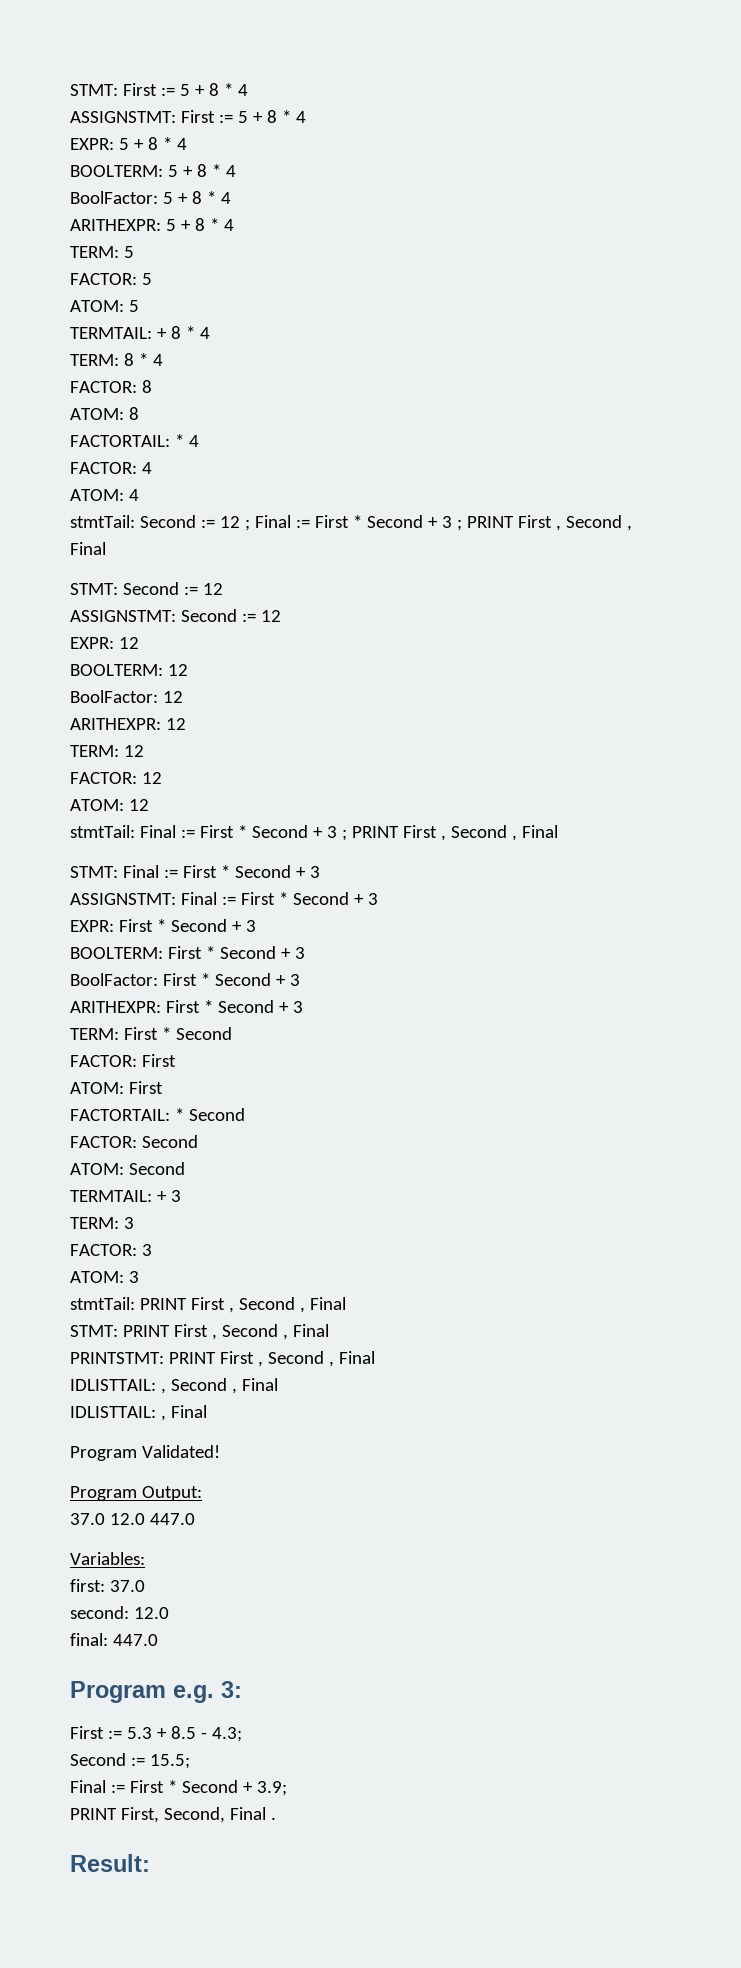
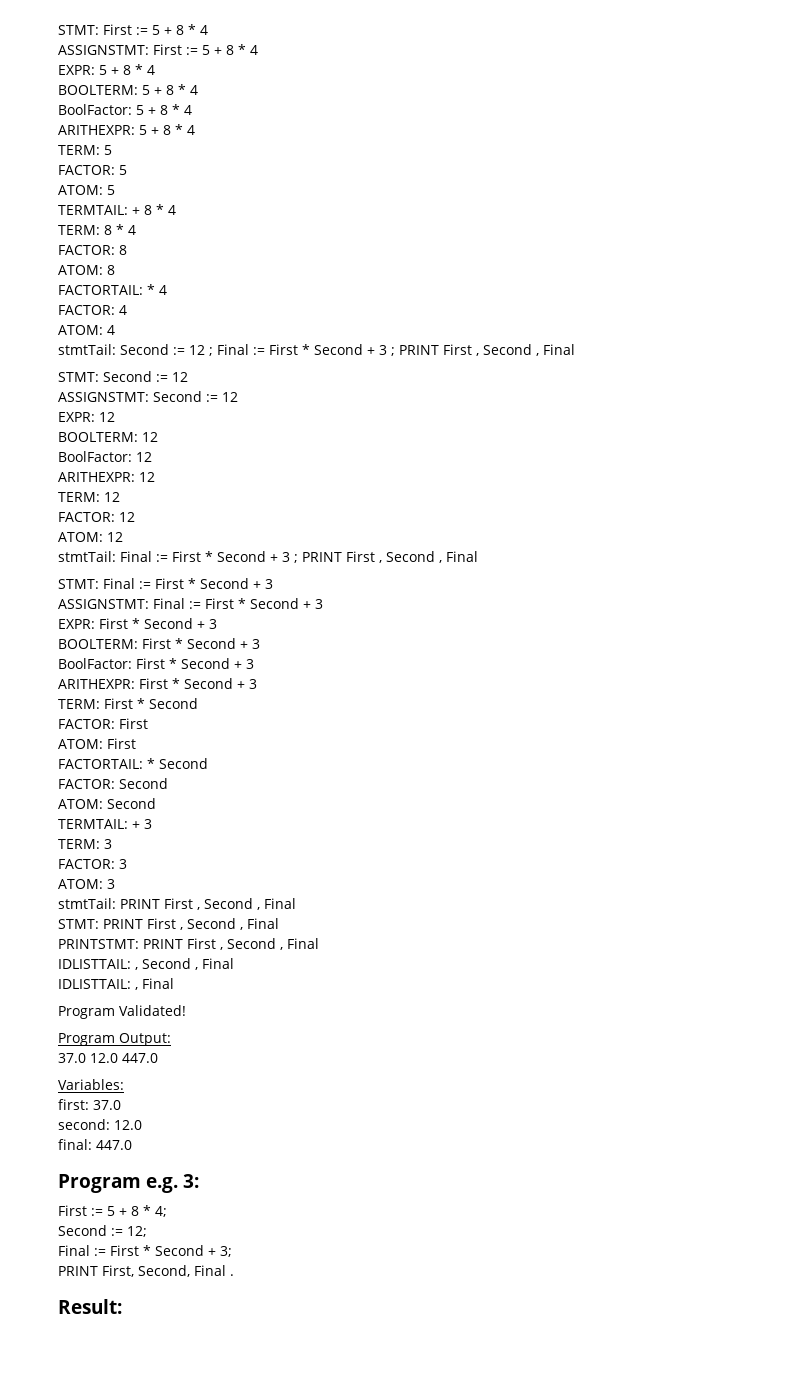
[126,1726,242,1742] [70,1753,190,1769] [70,1780,287,1796] 5.3 + 8.5 - 4.3; // Second := 15.5; // Final := First * Second + 3.9; -> [107,1205,167,1217] [58,1225,147,1237] [58,1245,232,1257] 5 + 8 * 4; // Second := 12; // Final := First * Second + 3;

